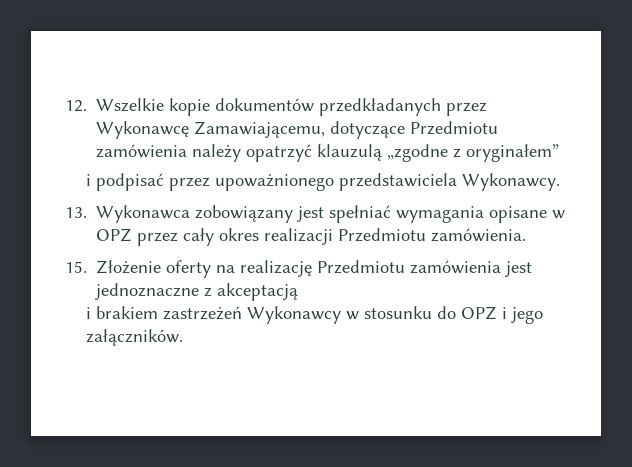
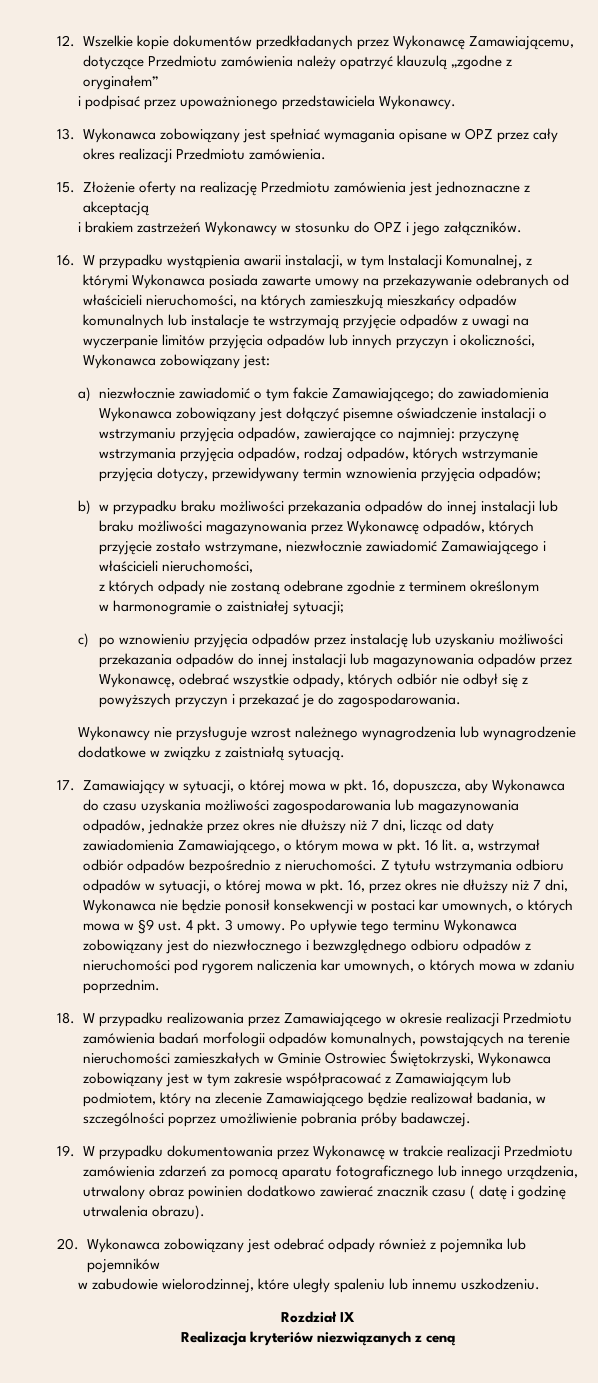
(184, 337) none -> [57,254,532,269] [82,274,569,289] [82,294,517,309] [82,314,529,329] [82,334,535,349] [82,354,270,369] [77,387,550,402] [98,407,548,422] [98,427,520,442] [98,447,539,462] [98,467,542,482] [77,500,559,515] [98,520,535,535] [98,540,547,555] [98,560,253,573] [98,580,540,595] [98,600,345,615] [77,633,564,648] [98,653,573,668] [98,673,529,688] [98,693,462,708] [77,726,577,741] [77,746,346,761] [57,779,566,794] [82,799,519,814] [82,819,495,834] [82,839,541,854] [82,859,564,874] [82,879,569,894] [82,899,574,914] [82,919,518,934] [82,939,531,954] [82,959,576,974] [82,979,160,994] [57,1012,572,1027] [82,1032,570,1047] [82,1050,551,1067] [82,1072,511,1087] [82,1092,546,1107] [82,1112,471,1127] [57,1145,573,1160] [82,1165,578,1180] [82,1185,566,1200] [82,1205,205,1220] [57,1238,526,1253] [86,1258,160,1273] [77,1278,541,1293] [280,1311,356,1323] [180,1331,457,1346] // 16. W przypadku wystąpienia awarii instalacji, w tym Instalacji Komunalnej, z którymi Wykonawca posiada zawarte umowy na przekazywanie odebranych od właścicieli nieruchomości, na których zamieszkują mieszkańcy odpadów komunalnych lub instalacje te wstrzymają przyjęcie odpadów z uwagi na wyczerpanie limitów przyjęcia odpadów lub innych przyczyn i okoliczności, Wykonawca zobowiązany jest: // a) niezwłocznie zawiadomić o tym fakcie Zamawiającego; do zawiadomienia Wykonawca zobowiązany jest dołączyć pisemne oświadczenie instalacji o wstrzymaniu przyjęcia odpadów, zawierające co najmniej: przyczynę wstrzymania przyjęcia odpadów, rodzaj odpadów, których wstrzymanie przyjęcia dotyczy, przewidywany termin wznowienia przyjęcia odpadów; // b) w przypadku braku możliwości przekazania odpadów do innej instalacji lub braku możliwości magazynowania przez Wykonawcę odpadów, których przyjęcie zostało wstrzymane, niezwłocznie zawiadomić Zamawiającego i właścicieli nieruchomości, // z których odpady nie zostaną odebrane zgodnie z terminem określonym // w harmonogramie o zaistniałej sytuacji; // c) po wznowieniu przyjęcia odpadów przez instalację lub uzyskaniu możliwości przekazania odpadów do innej instalacji lub magazynowania odpadów przez Wykonawcę, odebrać wszystkie odpady, których odbiór nie odbył się z powyższych przyczyn i przekazać je do zagospodarowania. // Wykonawcy nie przysługuje wzrost należnego wynagrodzenia lub wynagrodzenie dodatkowe w związku z zaistniałą sytuacją. // 17. Zamawiający w sytuacji, o której mowa w pkt. 16, dopuszcza, aby Wykonawca do czasu uzyskania możliwości zagospodarowania lub magazynowania odpadów, jednakże przez okres nie dłuższy niż 7 dni, licząc od daty zawiadomienia Zamawiającego, o którym mowa w pkt. 16 lit. a, wstrzymał odbiór odpadów bezpośrednio z nieruchomości. Z tytułu wstrzymania odbioru odpadów w sytuacji, o której mowa w pkt. 16, przez okres nie dłuższy niż 7 dni, Wykonawca nie będzie ponosił konsekwencji w postaci kar umownych, o których mowa w §9 ust. 4 pkt. 3 umowy. Po upływie tego terminu Wykonawca zobowiązany jest do niezwłocznego i bezwzględnego odbioru odpadów z nieruchomości pod rygorem naliczenia kar umownych, o których mowa w zdaniu poprzednim. // 18. W przypadku realizowania przez Zamawiającego w okresie realizacji Przedmiotu zamówienia badań morfologii odpadów komunalnych, powstających na terenie nieruchomości zamieszkałych w Gminie Ostrowiec Świętokrzyski, Wykonawca zobowiązany jest w tym zakresie współpracować z Zamawiającym lub podmiotem, który na zlecenie Zamawiającego będzie realizował badania, w szczególności poprzez umożliwienie pobrania próby badawczej. // 19. W przypadku dokumentowania przez Wykonawcę w trakcie realizacji Przedmiotu zamówienia zdarzeń za pomocą aparatu fotograficznego lub innego urządzenia, utrwalony obraz powinien dodatkowo zawierać znacznik czasu ( datę i godzinę utrwalenia obrazu). // 20. Wykonawca zobowiązany jest odebrać odpady również z pojemnika lub pojemników // w zabudowie wielorodzinnej, które uległy spaleniu lub innemu uszkodzeniu. // Rozdział IX // Realizacja kryteriów niezwiązanych z ceną

